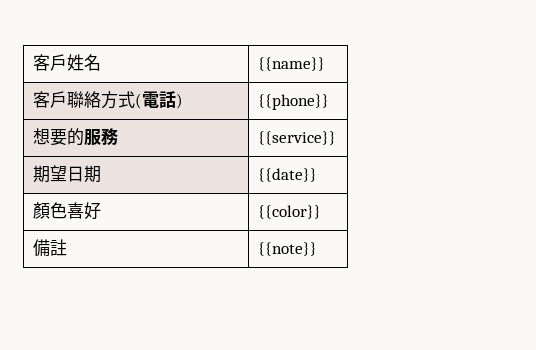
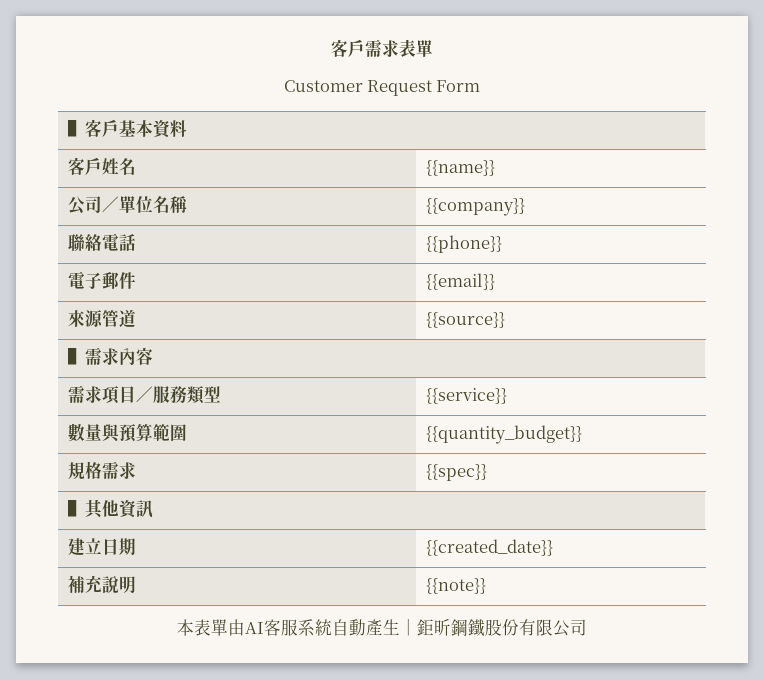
[33,54,102,71] [258,57,326,71] [33,91,143,109] 客戶姓名 | {{name}} // 客戶聯絡方式( -> [331,39,433,57] [283,80,481,96] [67,119,187,138] [67,157,136,175] [425,160,495,176] [67,196,188,215] [425,198,525,216] [67,234,102,252] 客戶需求表單 // Customer Request Form // ▌客戶基本資料 // 客戶姓名 | {{name}} // 公司／單位名稱 | {{company}} // 聯絡
[176,93,184,109] ) -> (136, 242) none
[33,128,85,146] 想要的 -> [67,271,136,289] [425,273,495,290] [67,309,136,328] [425,312,505,328] [67,347,153,365] [67,385,153,404] 電子郵件 | {{email}} // 來源管道 | {{source}} // ▌需求內容 // 需求項目／
(119, 137) none -> [186,386,221,404] 類型
[33,165,102,183] [258,168,318,182] [33,202,102,220] [258,205,322,219] [33,239,68,257] [258,242,318,256] 期望日期 | {{date}} // 顏色喜好 | {{color}} // 備註 | {{note}} -> [67,423,187,443] [425,425,582,444] [67,461,136,480] [425,464,487,481] [67,499,153,519] [67,538,136,556] [425,539,553,556] [67,575,136,593] [425,578,486,594] [177,619,587,637] 數量與預算範圍 | {{quantity_budget}} // 規格需求 | {{spec}} // ▌其他資訊 // 建立日期 | {{created_date}} // 補充說明 | {{note}} // 本表單由AI客服系統自動產生｜鉅昕鋼鐵股份有限公司

